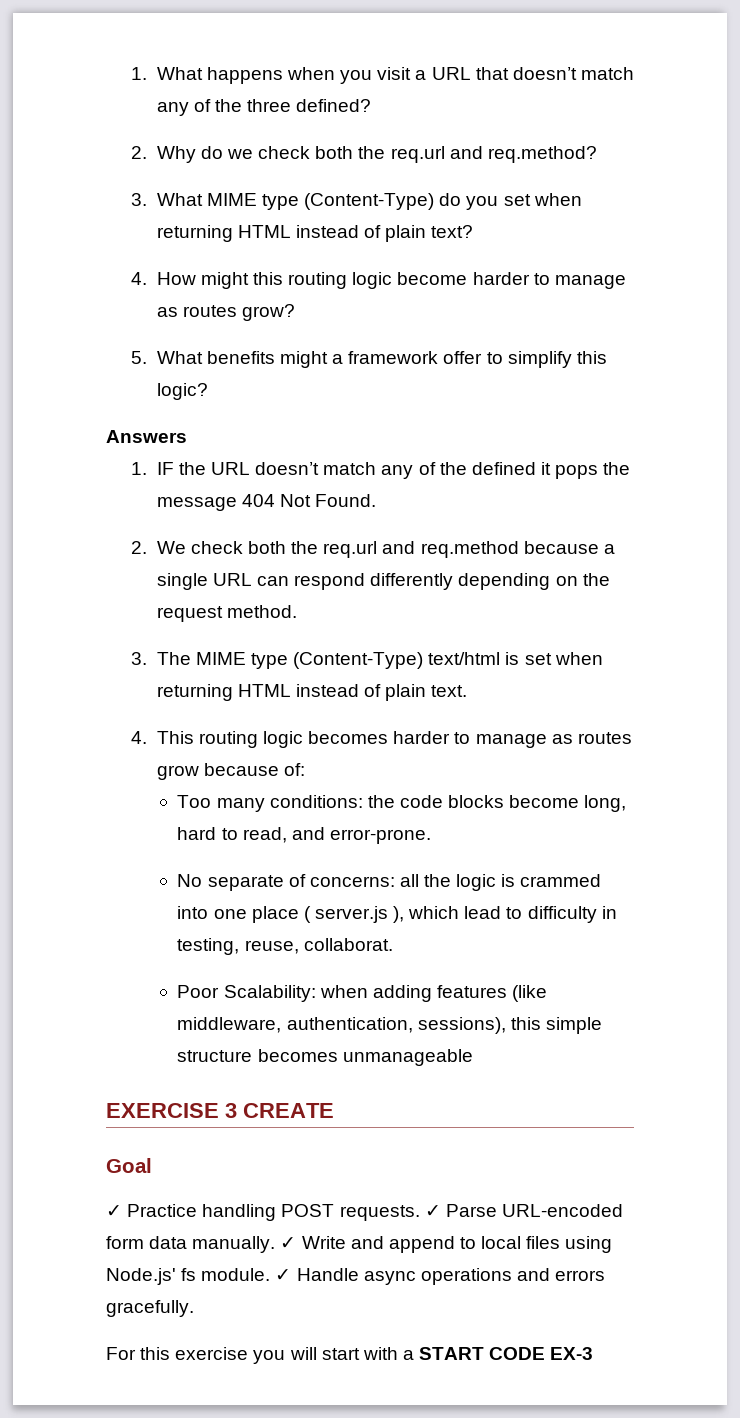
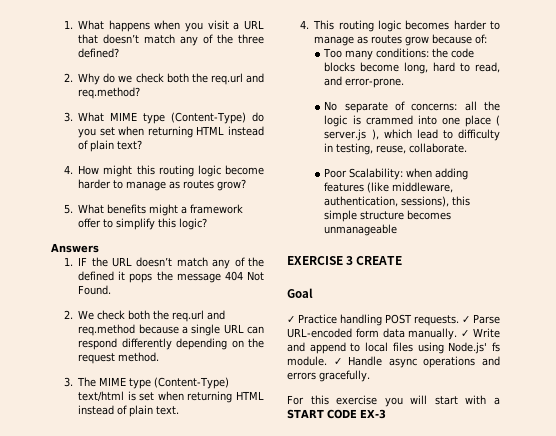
[303,938,393,951] collaborat. -> [409,143,468,153] collaborate.

